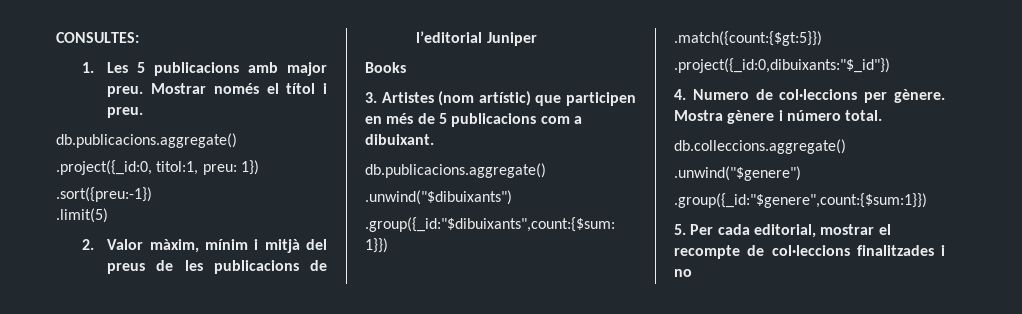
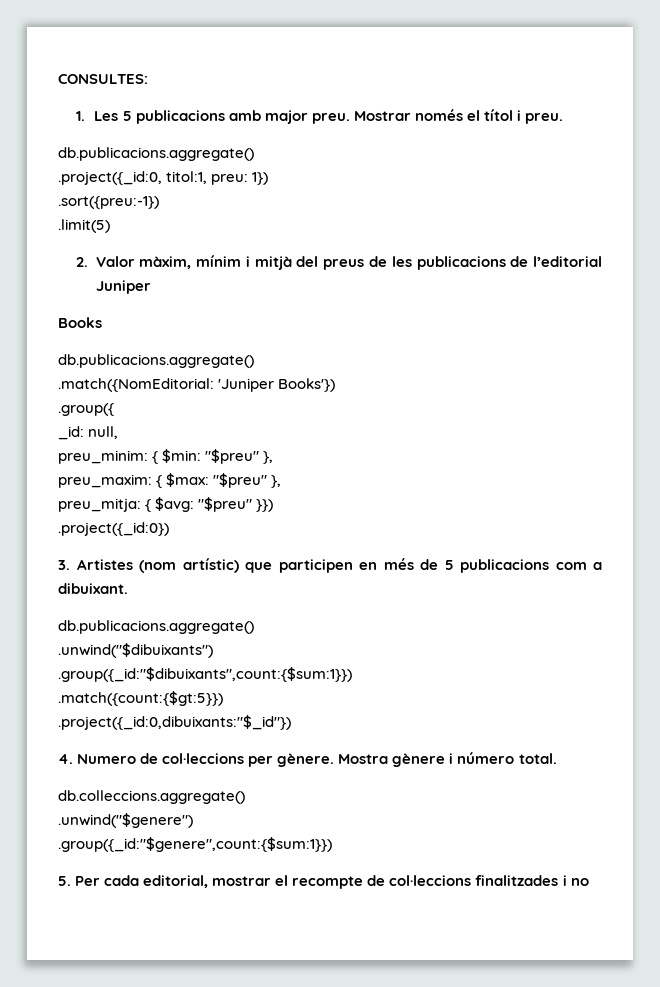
(406, 67) none -> [58,354,254,368] [58,378,336,392] [58,403,114,416] [58,426,119,440] [58,449,274,464] [58,473,282,488] [58,497,274,512] [58,522,169,536] // db.publicacions.aggregate() // .match({NomEditorial: 'Juniper Books'}) // .group({ // _id: null, // preu_minim: { $min: "$preu" }, // preu_maxim: { $max: "$preu" }, // preu_mitja: { $avg: "$preu" }}) // .project({_id:0})

